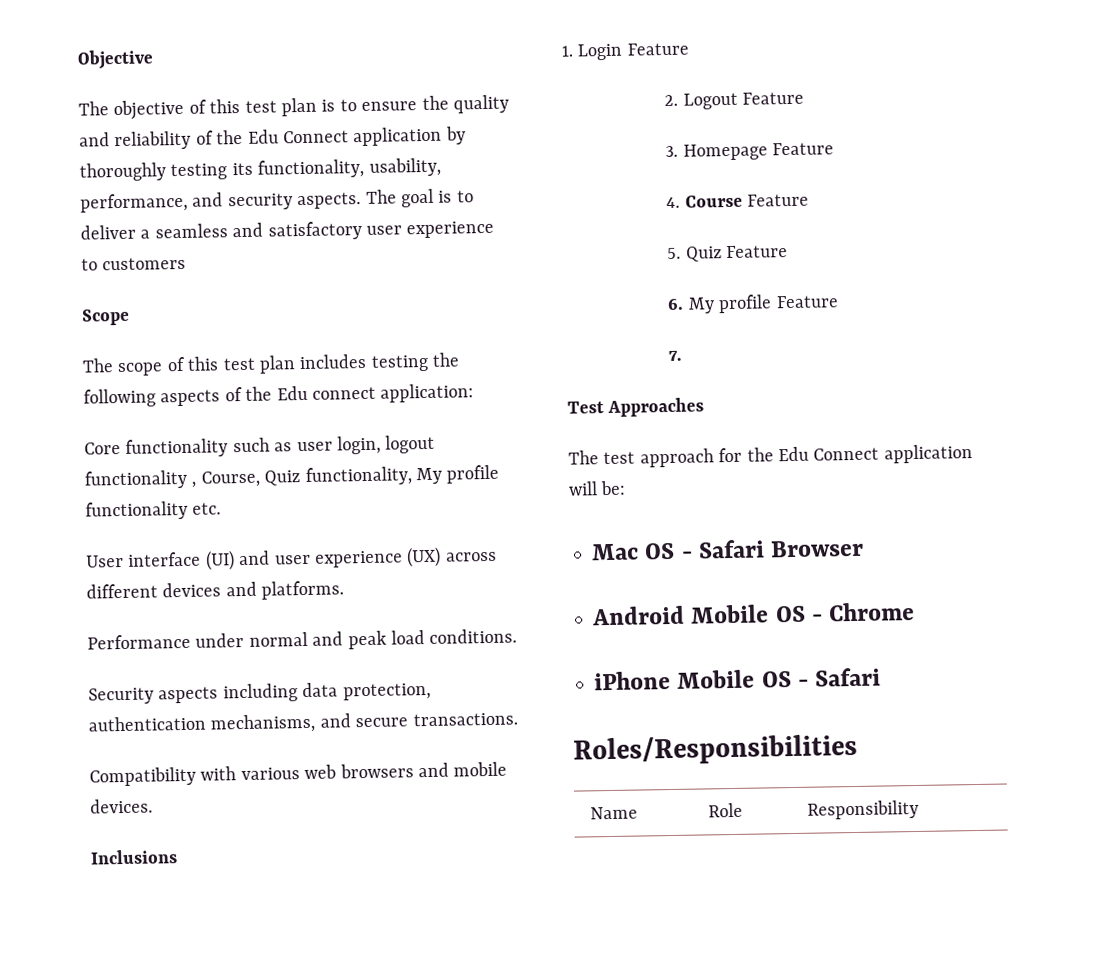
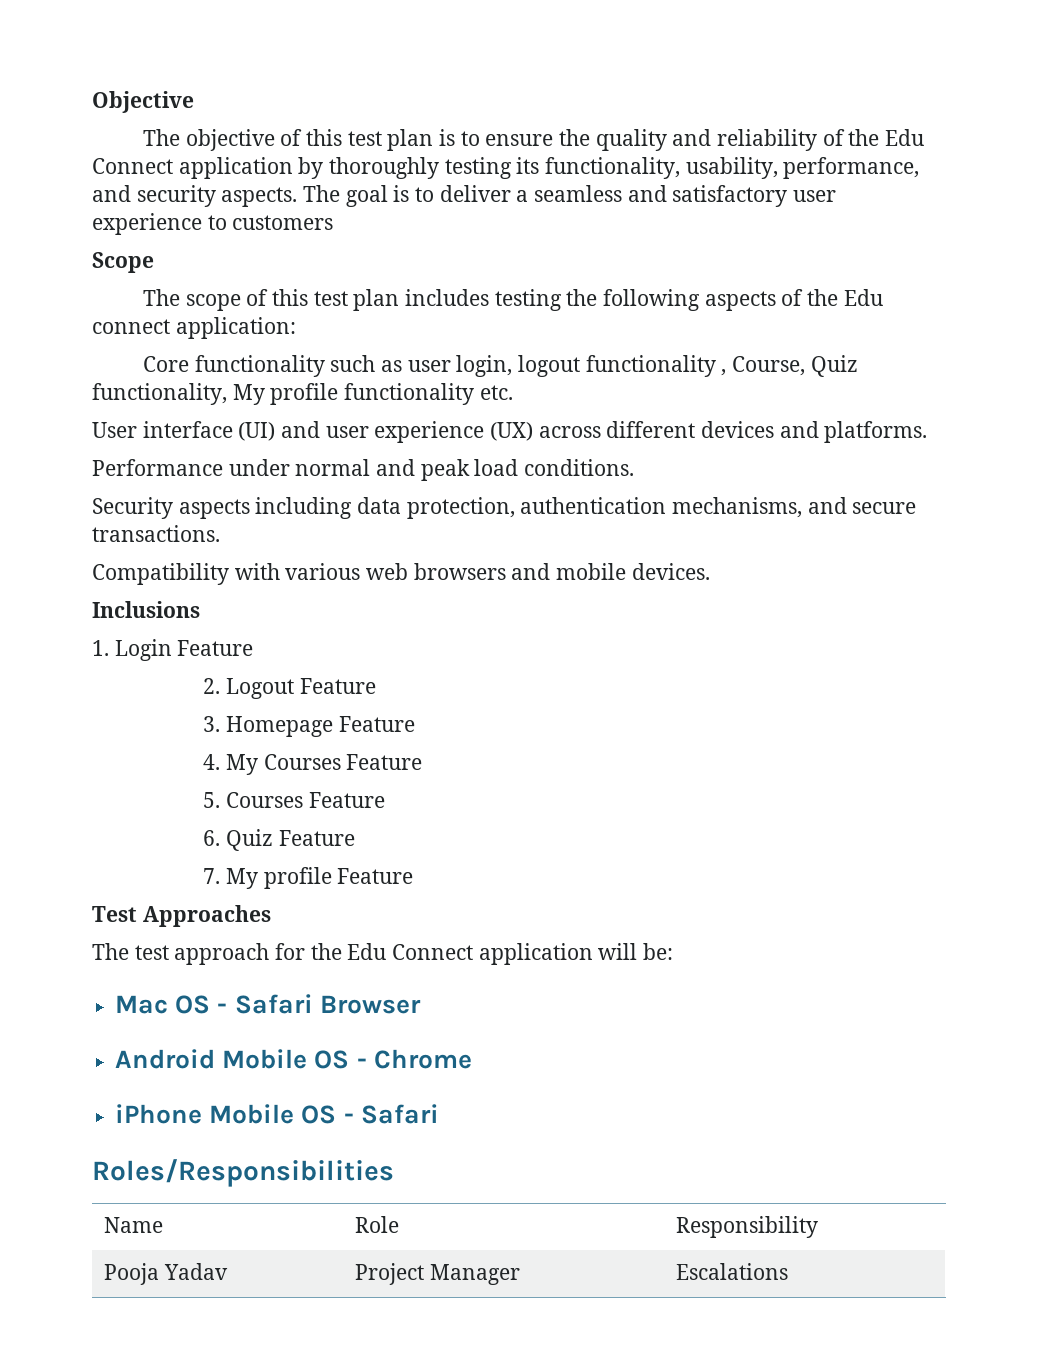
[684,194,743,208] Course -> [226,754,341,775] My Courses
(682, 253) none -> [226,792,385,808] [203,830,221,846] Courses Feature // 6.
[667,298,685,310] 6. -> [203,868,221,884] 7.
[668,350,683,361] // 7. -> (414, 876) none
(919, 809) none -> [104,1263,228,1285] [355,1263,520,1285] [676,1263,789,1280] // Pooja Yadav | Project Manager | Escalations

